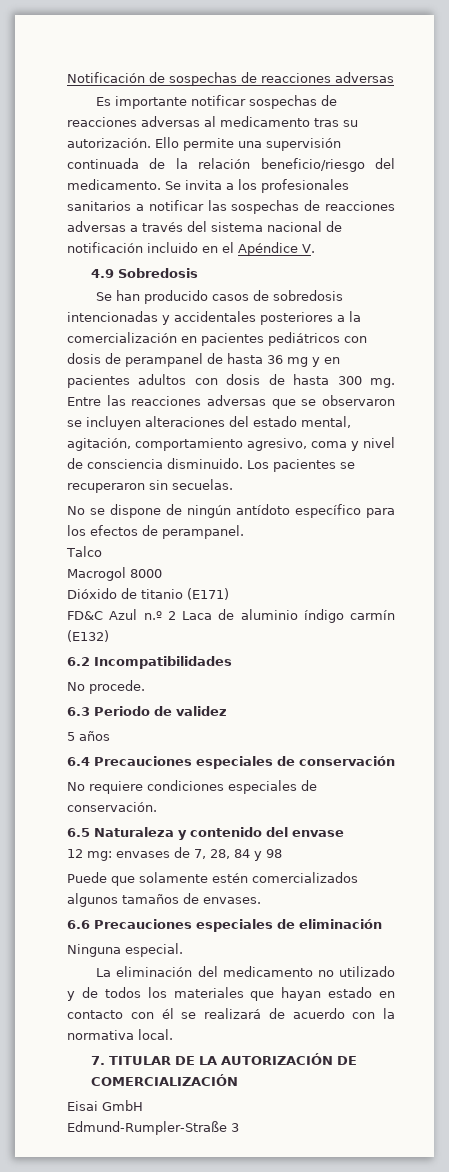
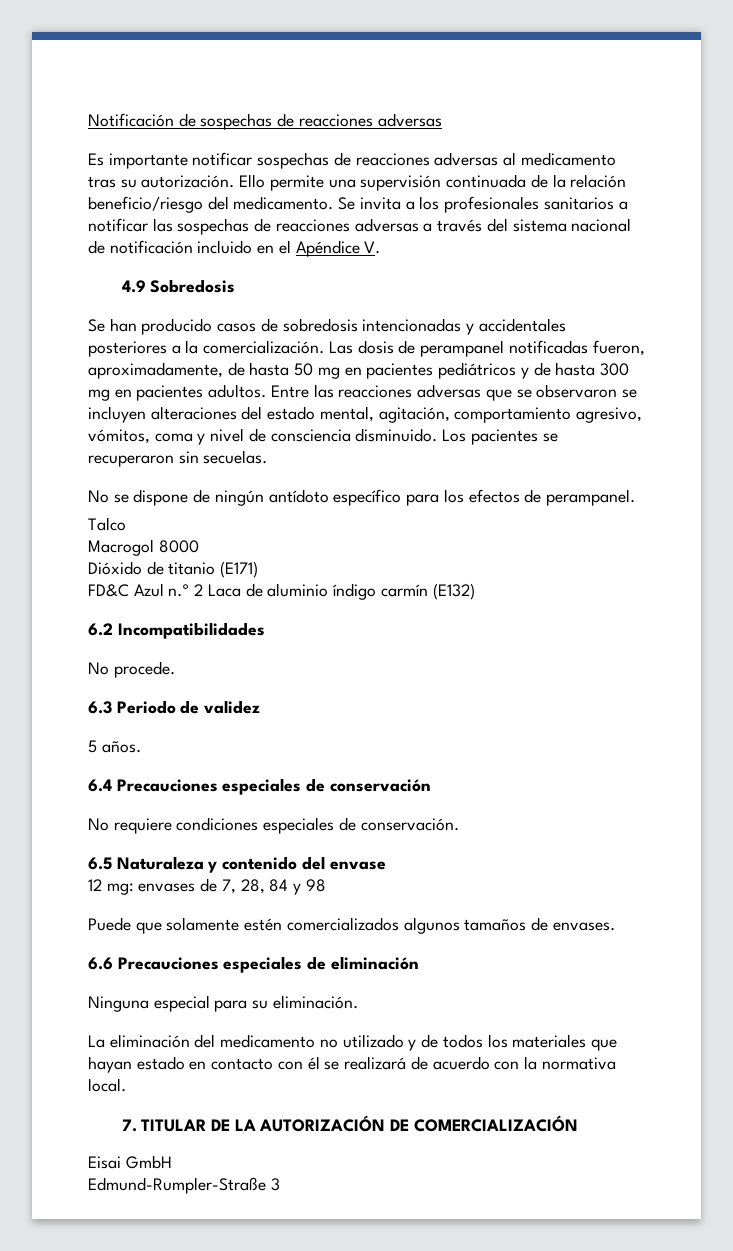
[67,332,367,346] [67,353,340,367] [67,374,395,388] comercialización en pacientes pediátricos con dosis de perampanel de hasta 36 mg y en pacientes adultos con dosis de hasta 300 mg. -> [203,340,645,357] [88,362,629,379] [88,384,267,401] comercialización. Las dosis de perampanel notificadas fueron, aproximadamente, de hasta 50 mg en pacientes pediátricos y de hasta 300 mg en pacientes adultos.
(307, 444) none -> [88,429,150,444] vómitos,
[79,731,110,741] años -> [101,741,141,753] años.
[125,943,183,957] especial. -> [153,995,358,1012] especial para su eliminación.

